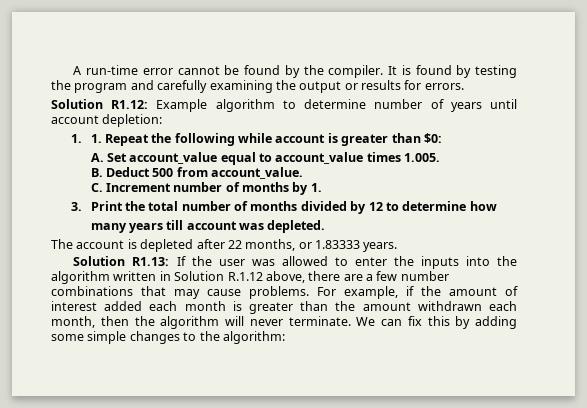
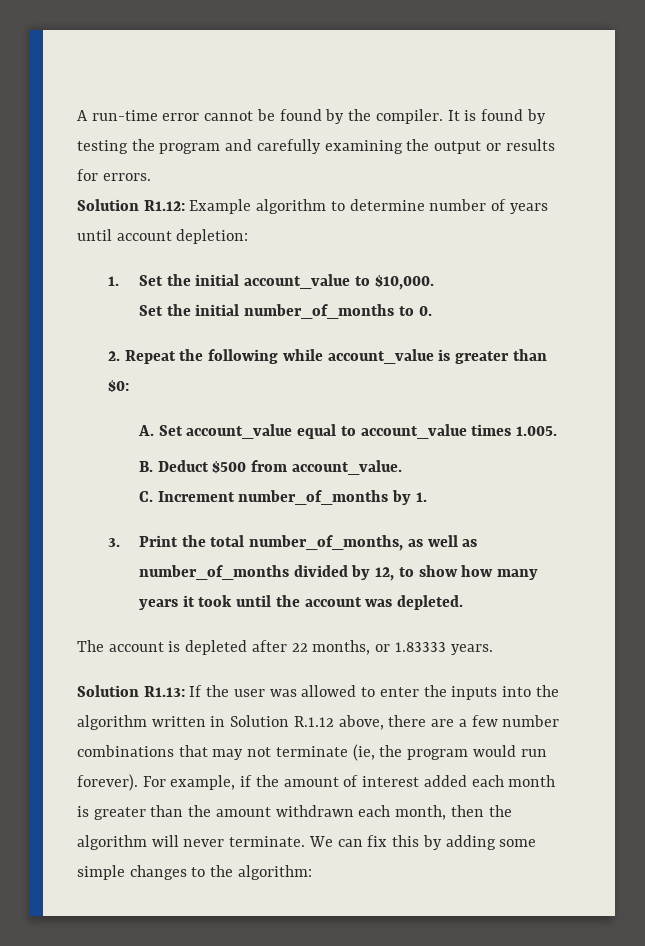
[90,134,102,143] 1. -> [138,274,434,290] [138,304,432,319] [107,351,120,361] Set the initial account_value to $10,000. // Set the initial number_of_months to 0. // 2.
[275,134,326,143] account -> [327,349,434,364] account_value
[152,168,174,177] 500 -> [212,461,247,474] $500
[173,182,290,192] number of months -> [238,490,389,505] number_of_months
[181,201,467,214] number of months divided by 12 to determine -> [249,535,478,551] [138,565,458,581] number_of_months, as well as number_of_months divided by 12, to show
(497, 206) // -> (494, 571) none
[166,220,184,230] till -> [182,595,300,607] it took until the
[207,286,309,299] cause problems. -> [247,744,547,761] [77,774,138,791] not terminate (ie, the program would run forever).

